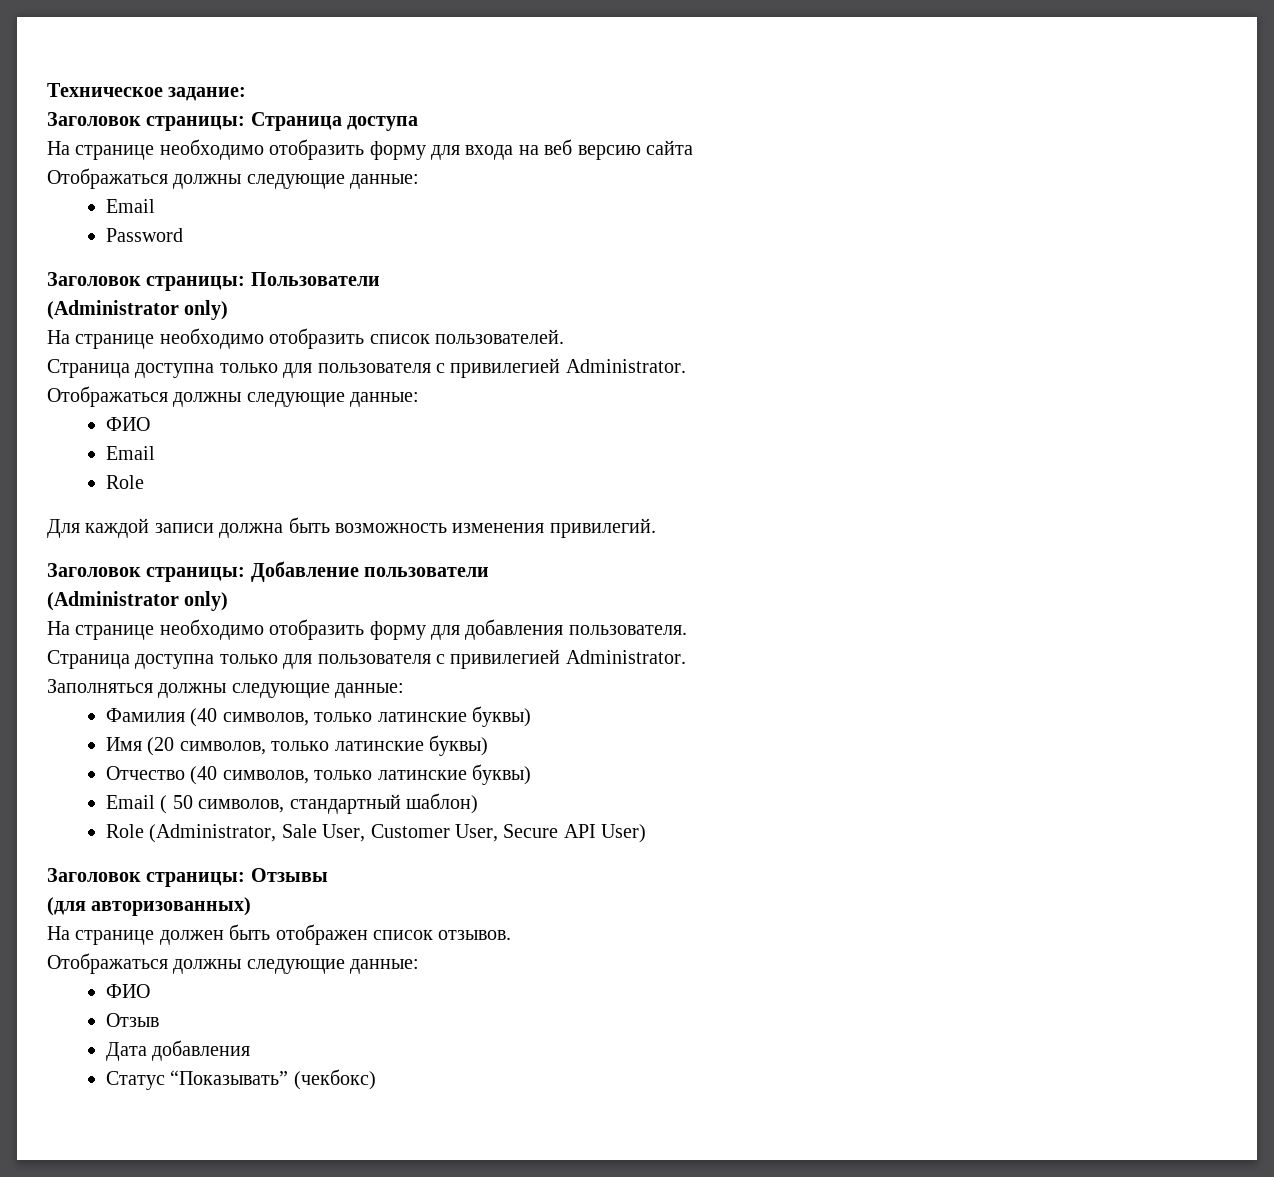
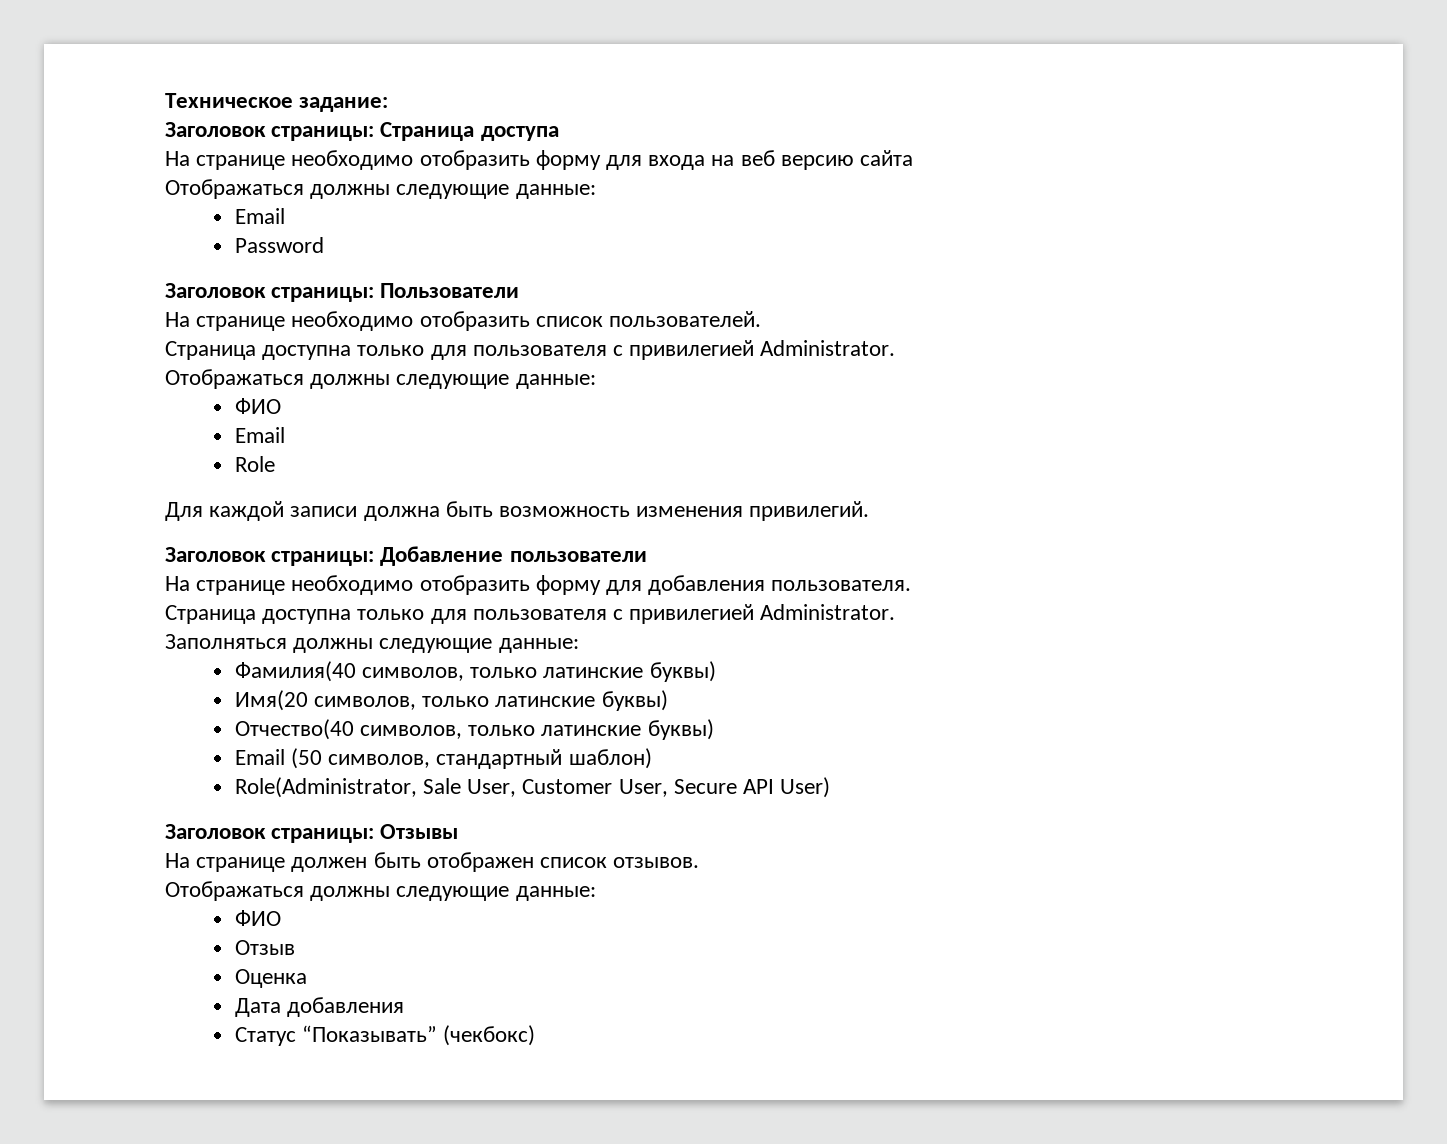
[47,300,229,320] // (Administrator only) -> (520, 290) none
[47,591,229,611] // (Administrator only) -> (647, 556) none
[105,706,531,727] [105,735,488,756] [105,766,218,785] Фамилия (40 символов, только латинские буквы) // Имя (20 символов, только латинские буквы) // Отчество (40 -> [234,661,716,682] [234,690,668,711] [234,719,354,740] Фамилия(40 символов, только латинские буквы) // Имя(20 символов, только латинские буквы) // Отчество(40
[160,795,193,814] ( 50 -> [291,748,323,769] (50
[105,824,277,843] Role (Administrator, -> [234,777,417,798] Role(Administrator,
[47,897,252,916] // (для авторизованных) -> (459, 831) none
(159, 1020) none -> [234,969,307,988] // Оценка

